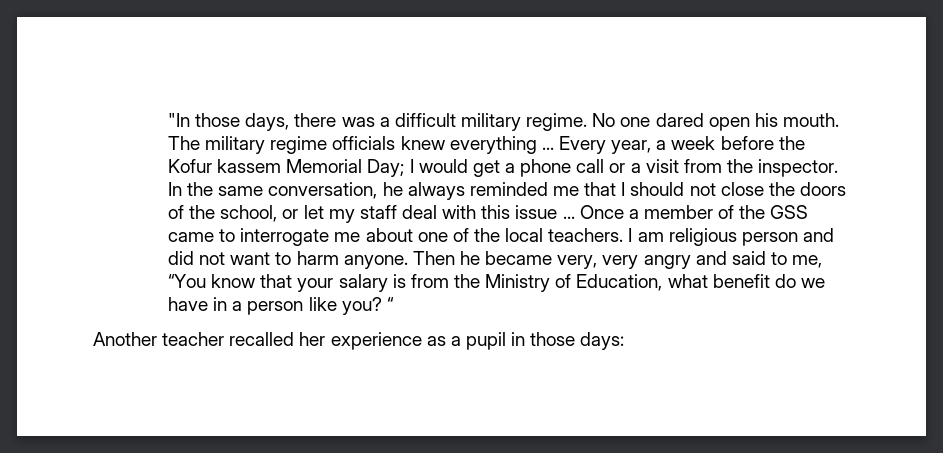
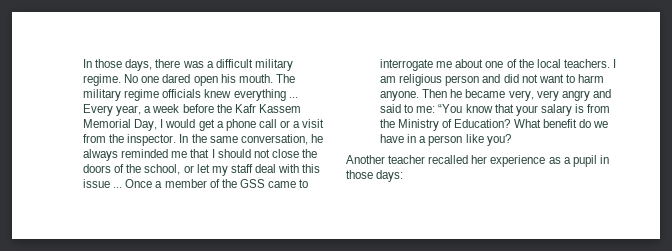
[168,113,191,127] "In -> [83,59,93,68] In
[168,159,405,177] Kofur kassem Memorial Day; -> [234,104,301,113] [83,119,158,131] Kafr Kassem Memorial Day,
[792,255,823,268] me, -> [416,106,436,113] me:
[576,274,708,291] Education, what -> [454,119,541,128] Education? What
[386,297,394,311] “ -> (511, 140) none

